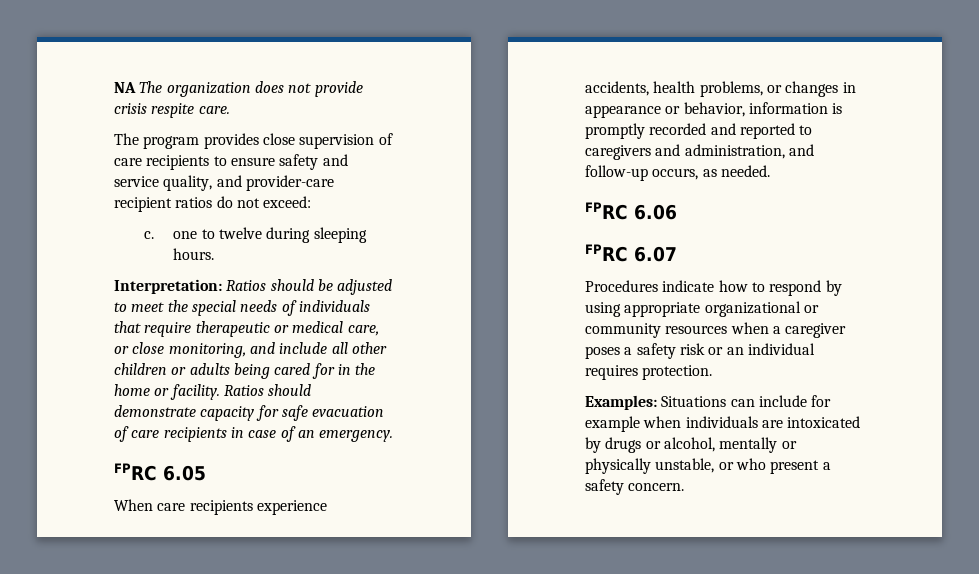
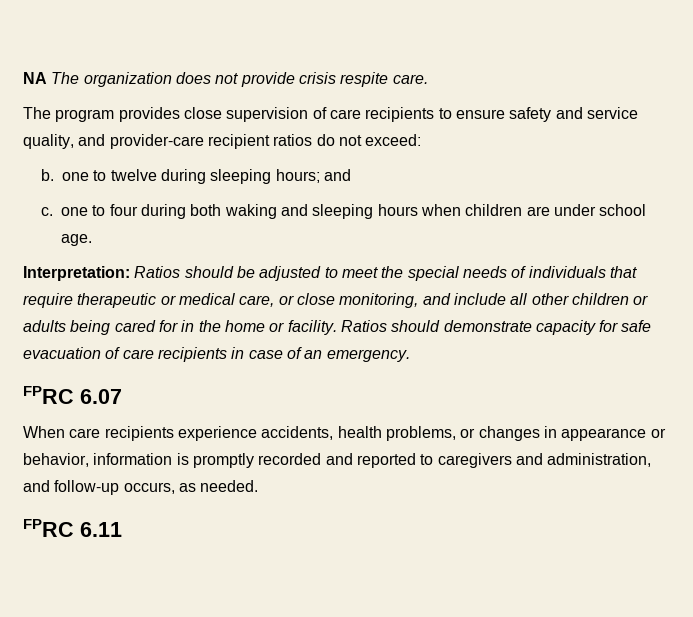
[143,231,154,239] c. -> [41,169,55,181] b.
[173,248,215,260] hours. -> [275,169,352,183] [41,204,647,219] [61,234,93,246] hours; and // c. one to four during both waking and sleeping hours when children are under school age.
[163,465,206,481] 6.05 -> [80,389,122,404] 6.07
[634,204,677,220] [585,244,677,262] [585,280,842,296] [585,301,819,317] [585,322,847,338] [585,343,815,359] [585,365,713,380] [585,395,832,410] [585,416,861,432] [585,437,797,453] [585,458,831,474] [585,479,685,495] 6.06 // FPRC 6.07 // Procedures indicate how to respond by using appropriate organizational or community resources when a caregiver poses a safety risk or an individual requires protection. // Examples: Situations can include for example when individuals are intoxicated by drugs or alcohol, mentally or physically unstable, or who present a safety concern. -> [80,522,122,537] 6.11

